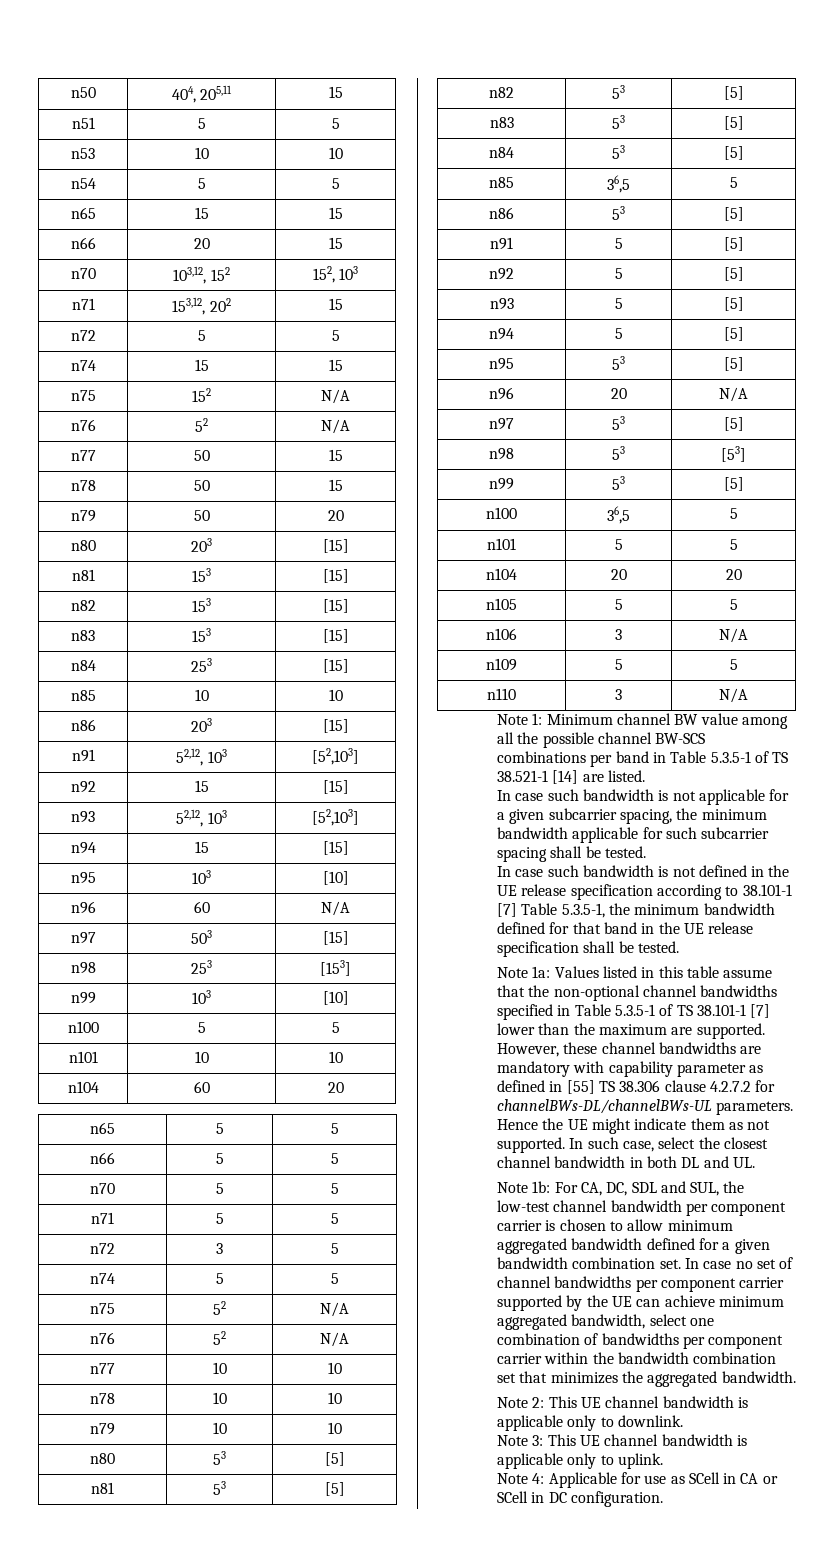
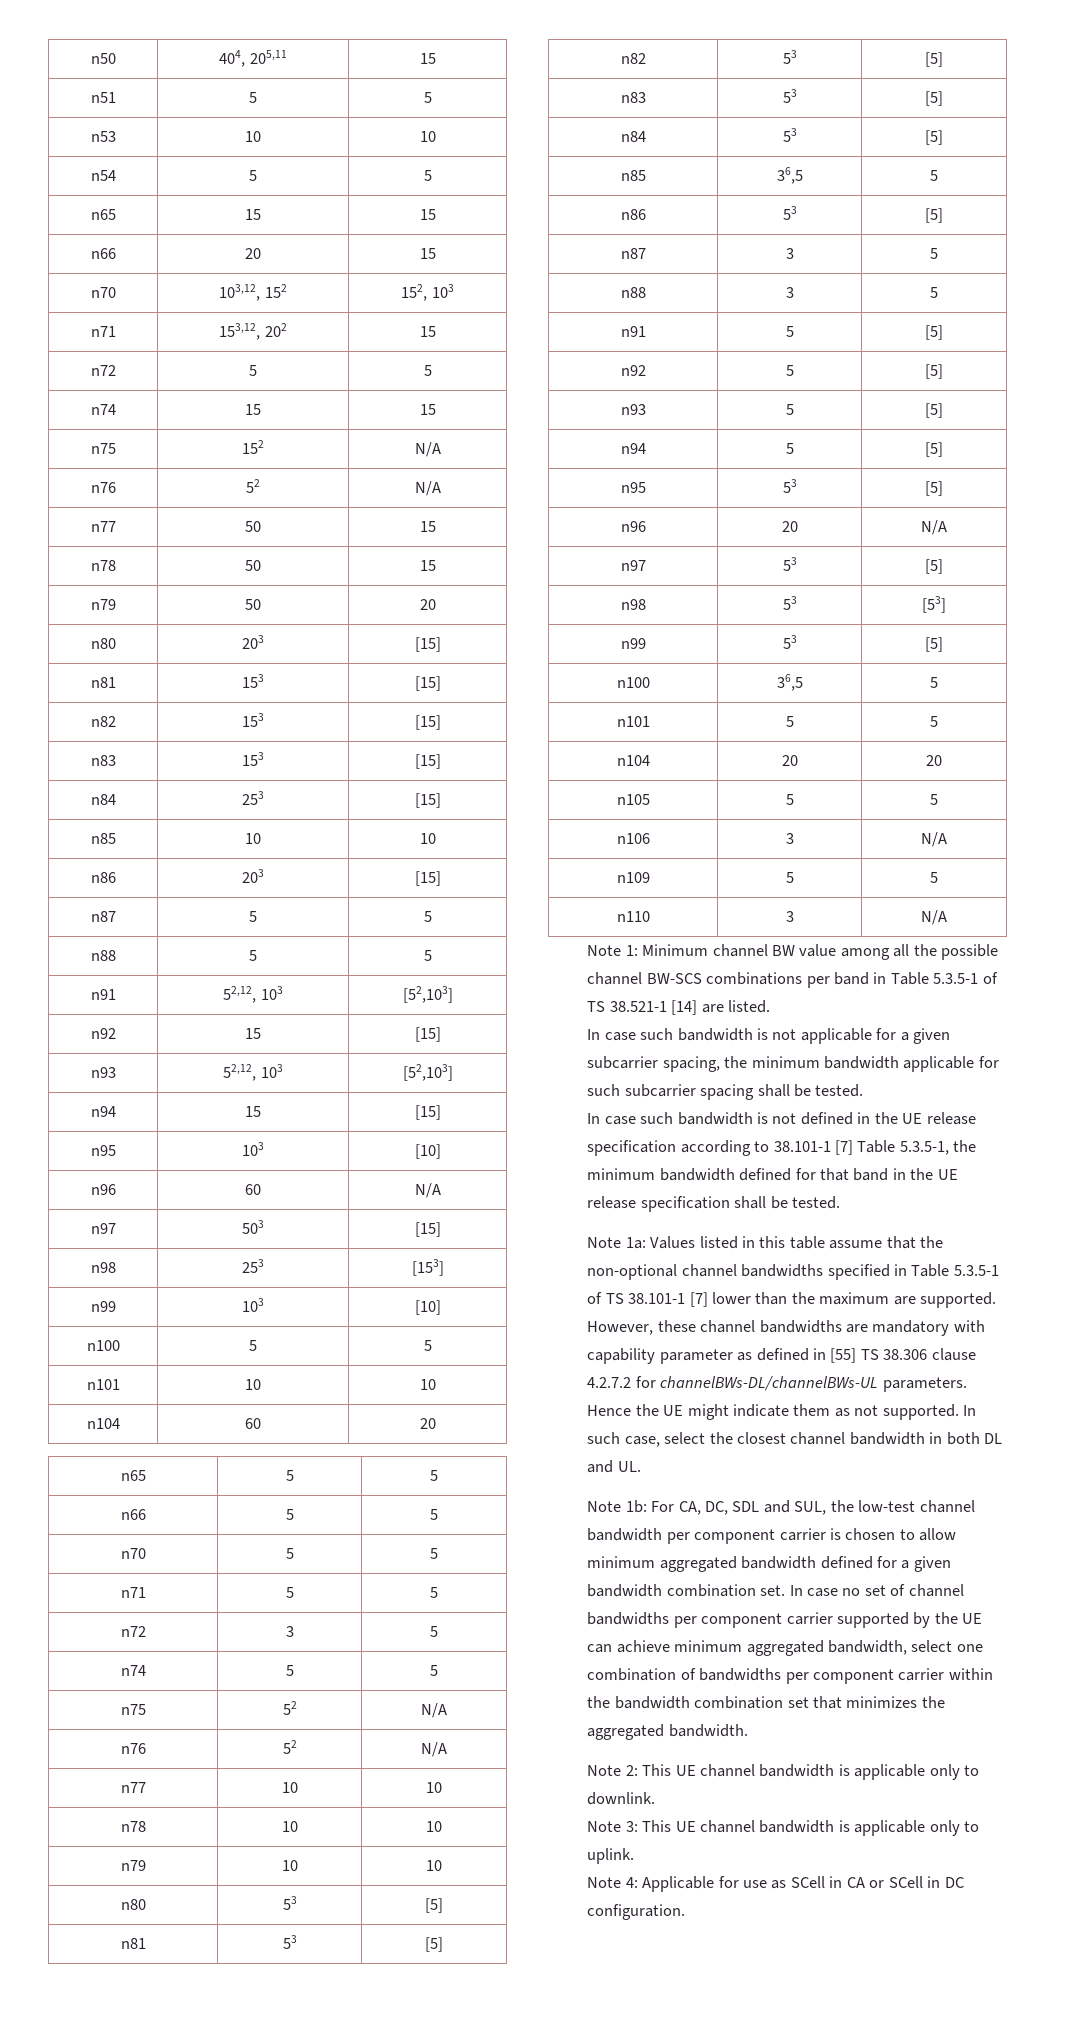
(349, 726) none -> [90,911,116,922] [249,911,257,922] [423,911,432,922] [90,950,116,961] [249,950,257,961] [423,950,432,961] // n87 | 5 | 5 // n88 | 5 | 5
(744, 214) none -> [620,248,646,259] [785,248,794,259] [930,248,938,259] [620,287,646,298] [785,287,794,298] [930,287,938,298] // n87 | 3 | 5 // n88 | 3 | 5

